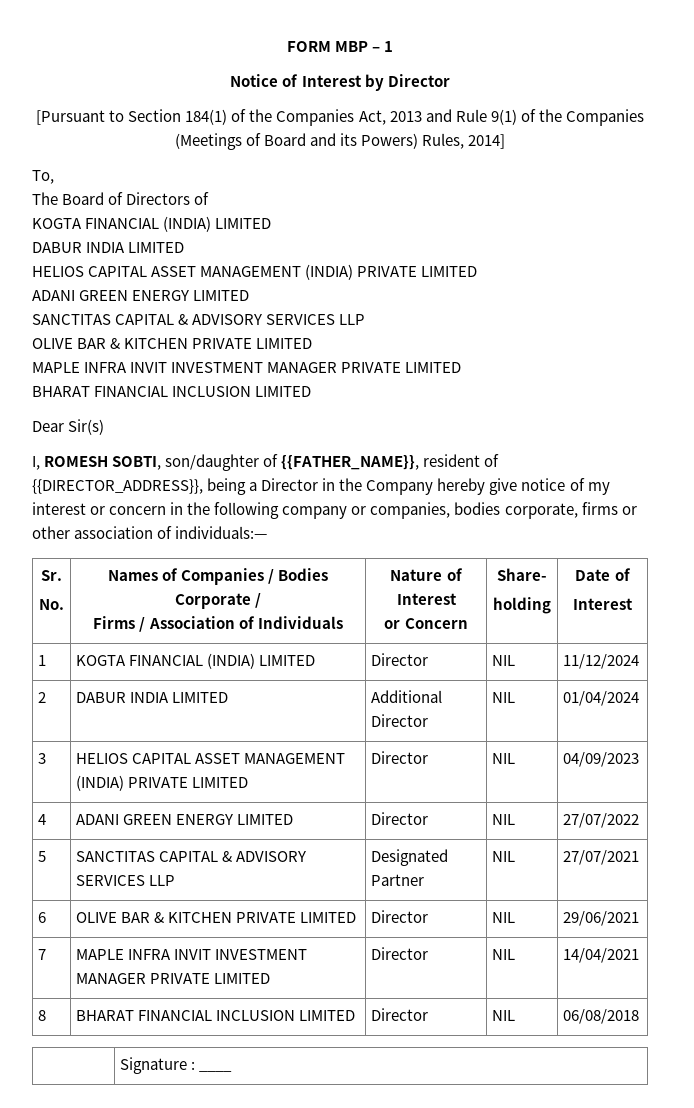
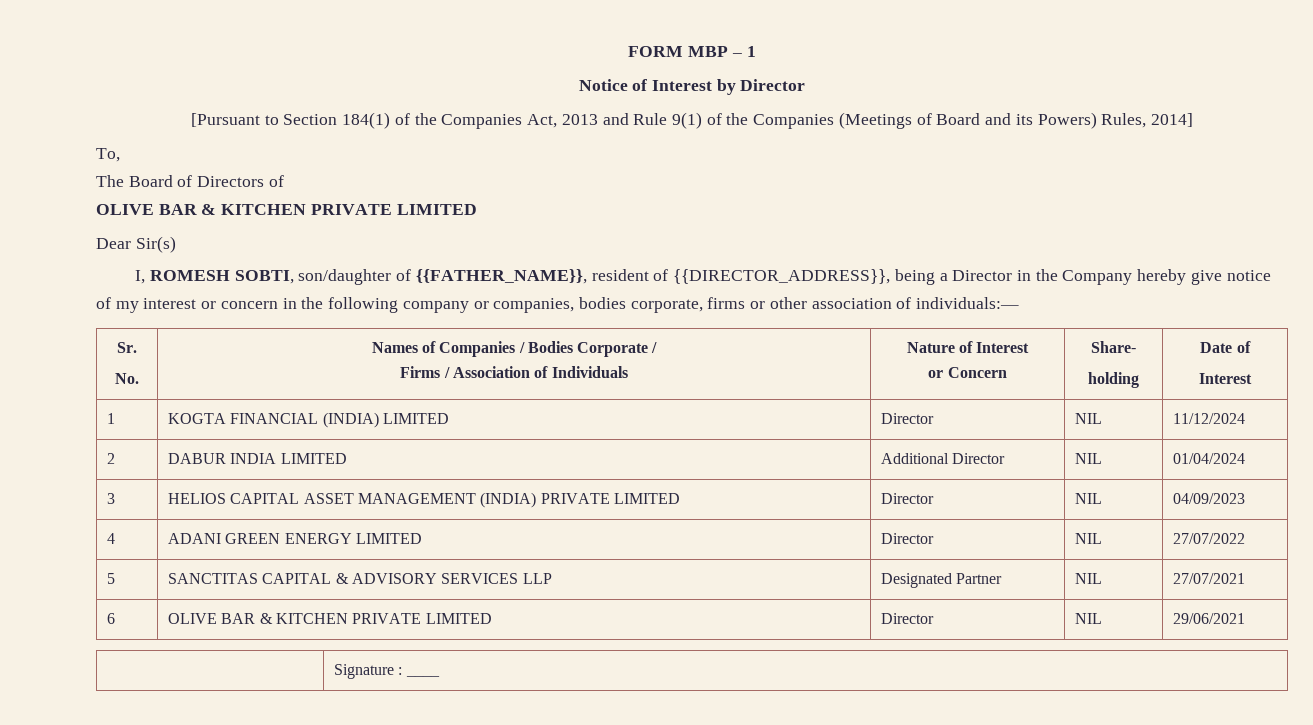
[32,216,272,232] [32,242,185,253] [32,264,478,280] [32,290,250,301] [32,314,366,325] [32,338,313,349] [32,362,462,373] [32,386,312,397] // KOGTA FINANCIAL (INDIA) LIMITED // DABUR INDIA LIMITED // HELIOS CAPITAL ASSET MANAGEMENT (INDIA) PRIVATE LIMITED // ADANI GREEN ENERGY LIMITED // SANCTITAS CAPITAL & ADVISORY SERVICES LLP // OLIVE BAR & KITCHEN PRIVATE LIMITED // MAPLE INFRA INVIT INVESTMENT MANAGER PRIVATE LIMITED // BHARAT FINANCIAL INCLUSION LIMITED -> [96,204,477,215] // OLIVE BAR & KITCHEN PRIVATE LIMITED
[38,949,47,960] [76,949,308,960] [76,973,271,984] [371,947,429,960] [492,949,516,960] [563,948,640,963] [38,1010,47,1021] [76,1010,356,1021] [371,1008,429,1021] [492,1010,516,1021] [563,1009,640,1024] // 7 | MAPLE INFRA INVIT INVESTMENT MANAGER PRIVATE LIMITED | Director | NIL | 14/04/2021 // 8 | BHARAT FINANCIAL INCLUSION LIMITED | Director | NIL | 06/08/2018 -> (1245, 618) none

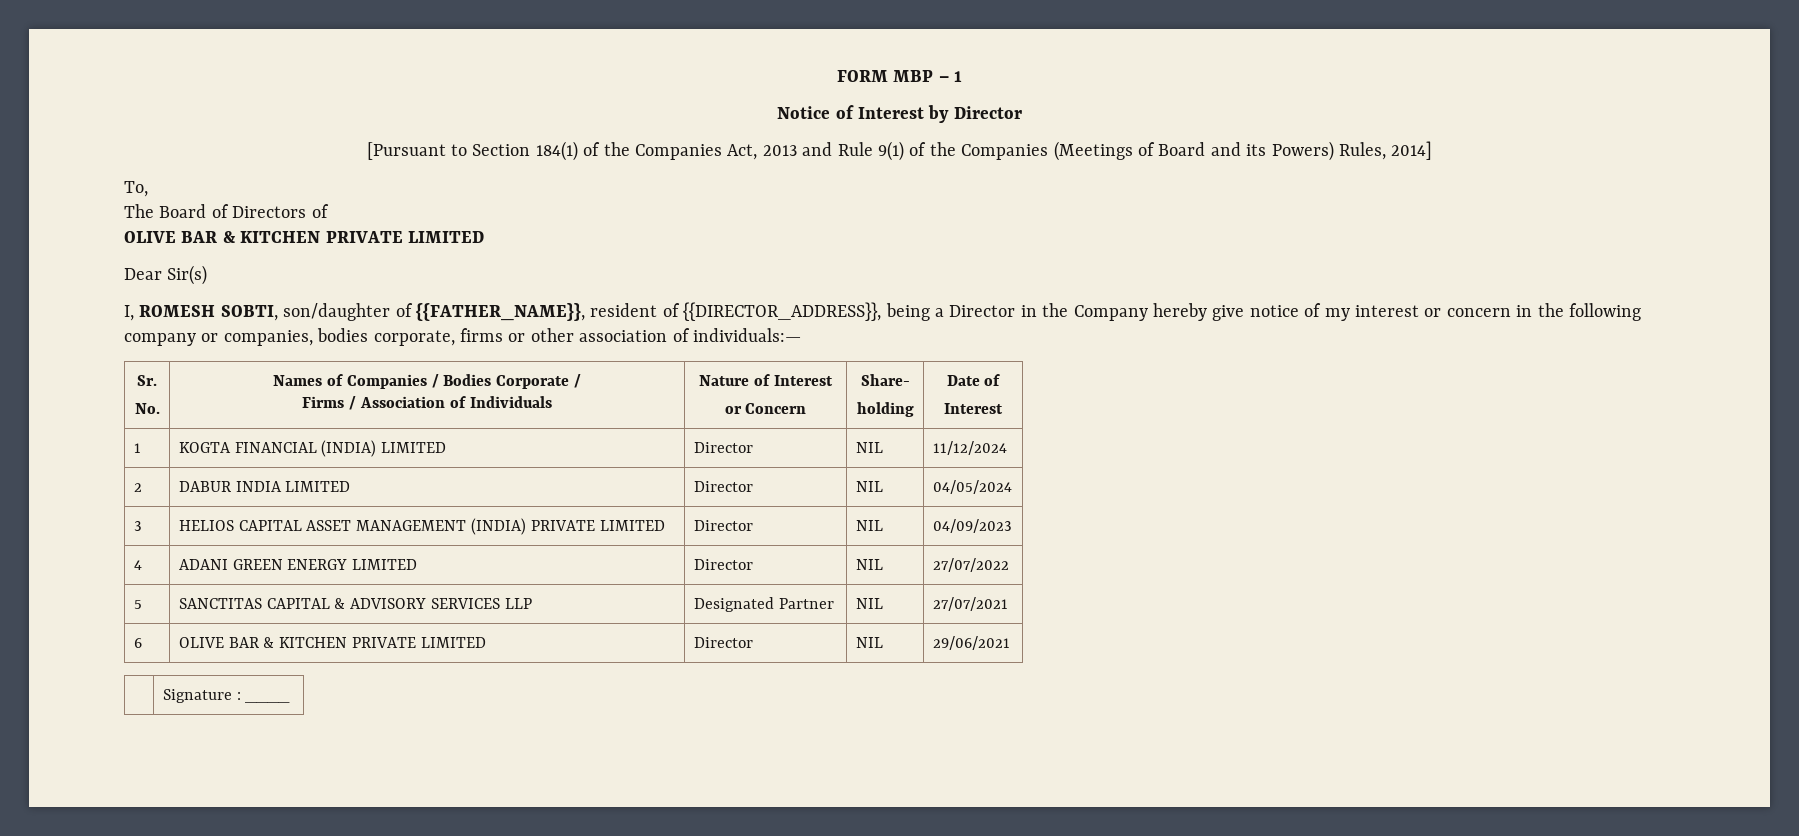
[880,453,1006,464] [1074,453,1102,464] [1172,453,1245,464] Additional Director | NIL | 01/04/2024 -> [693,481,753,492] [855,481,883,492] [932,480,1012,494] Director | NIL | 04/05/2024

